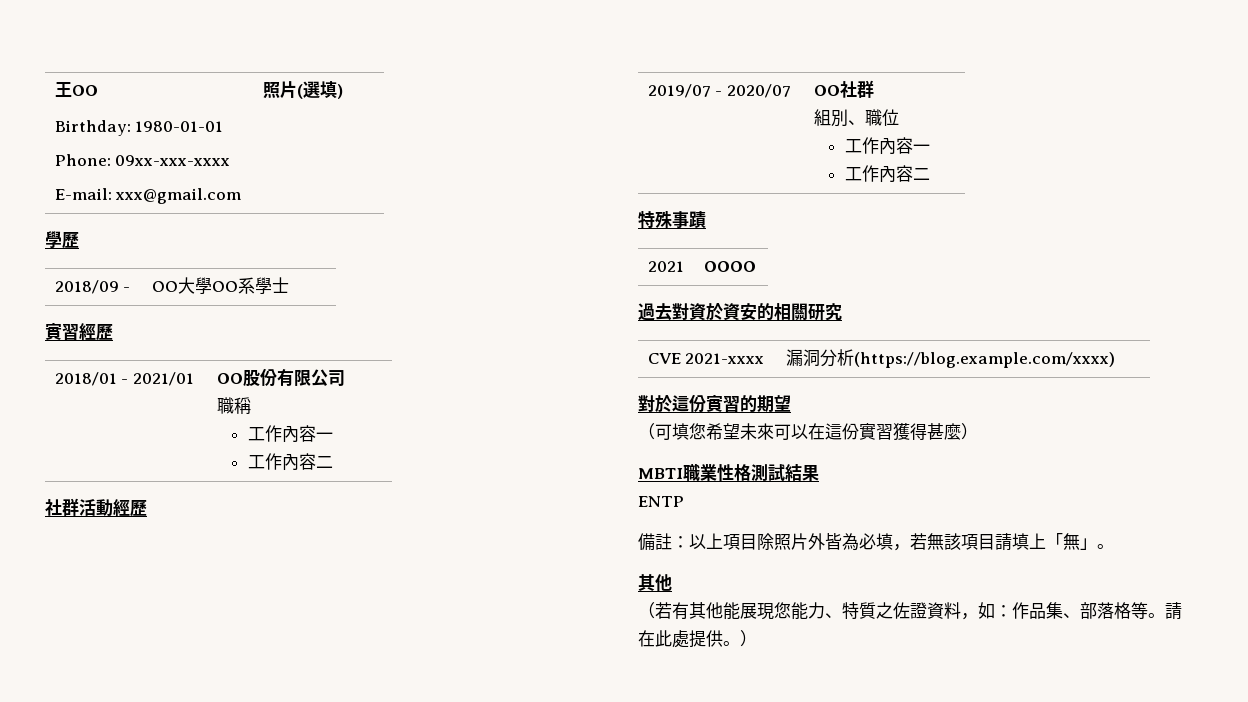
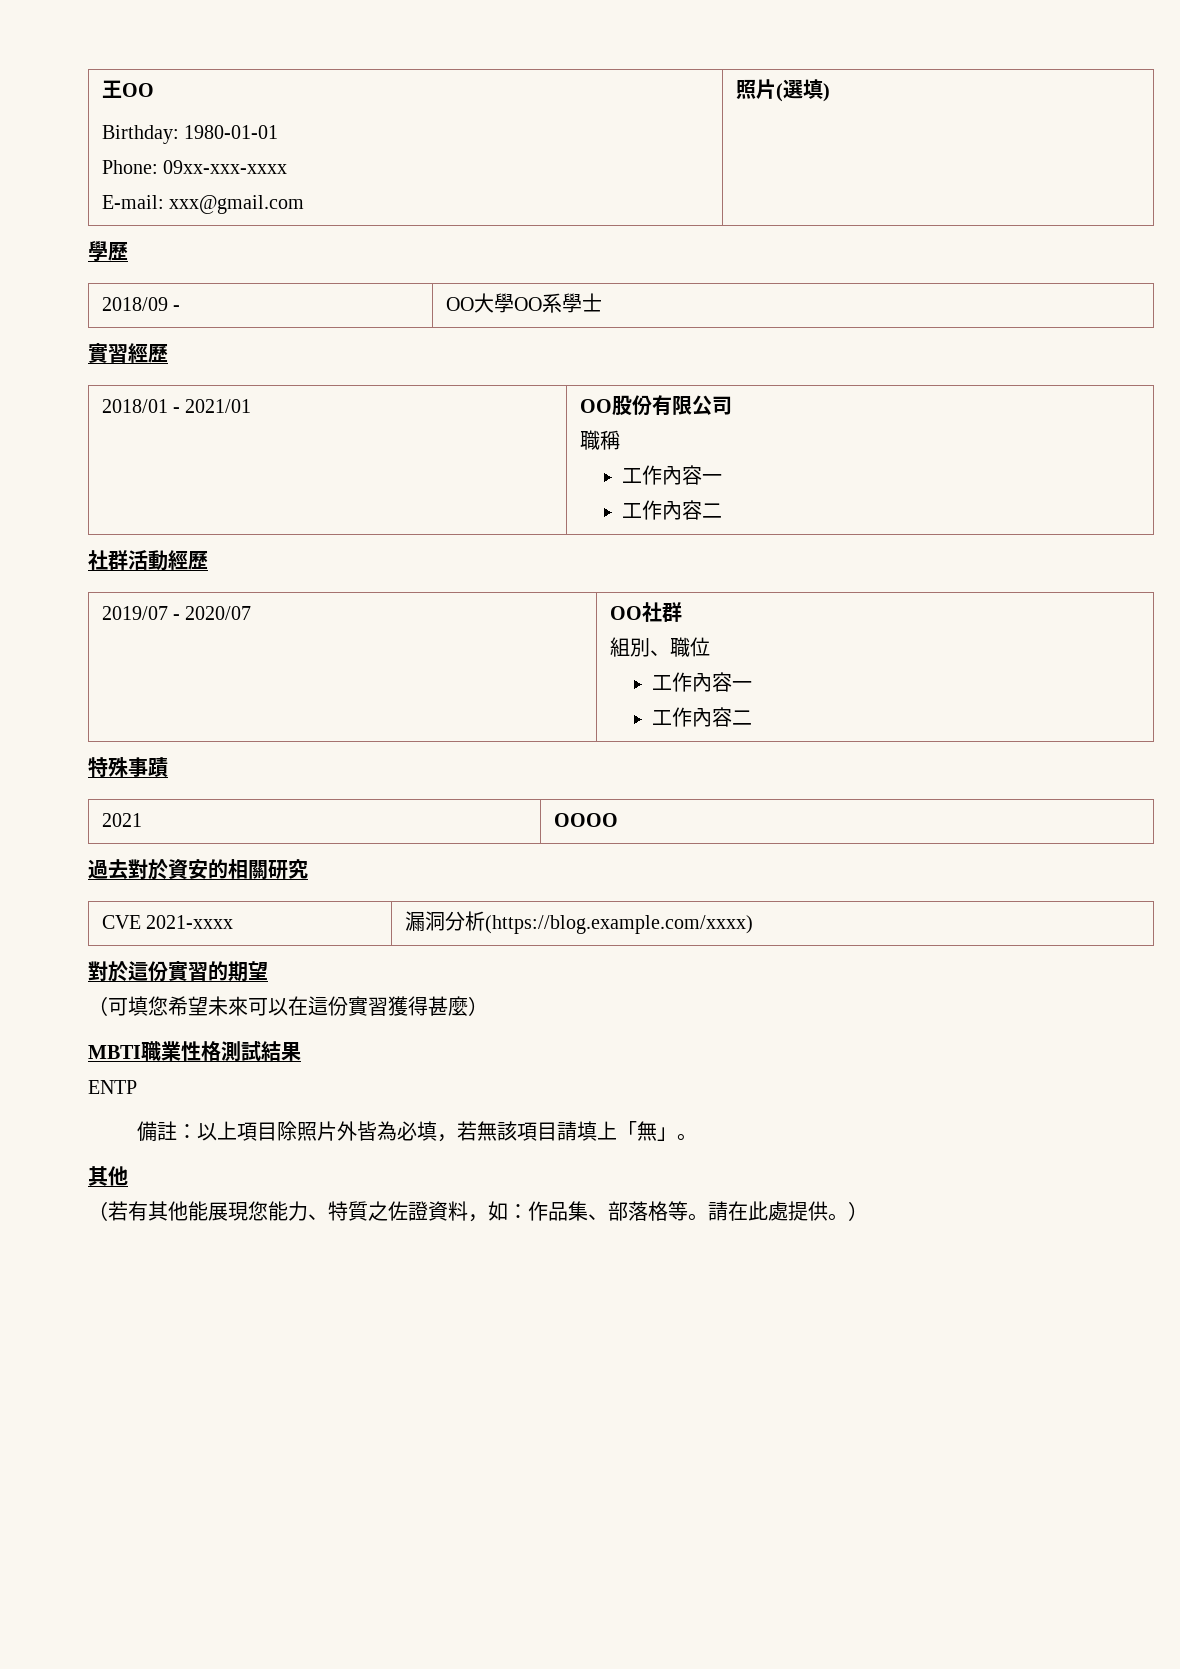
[689,303,706,321] 資 -> (148, 869) none

